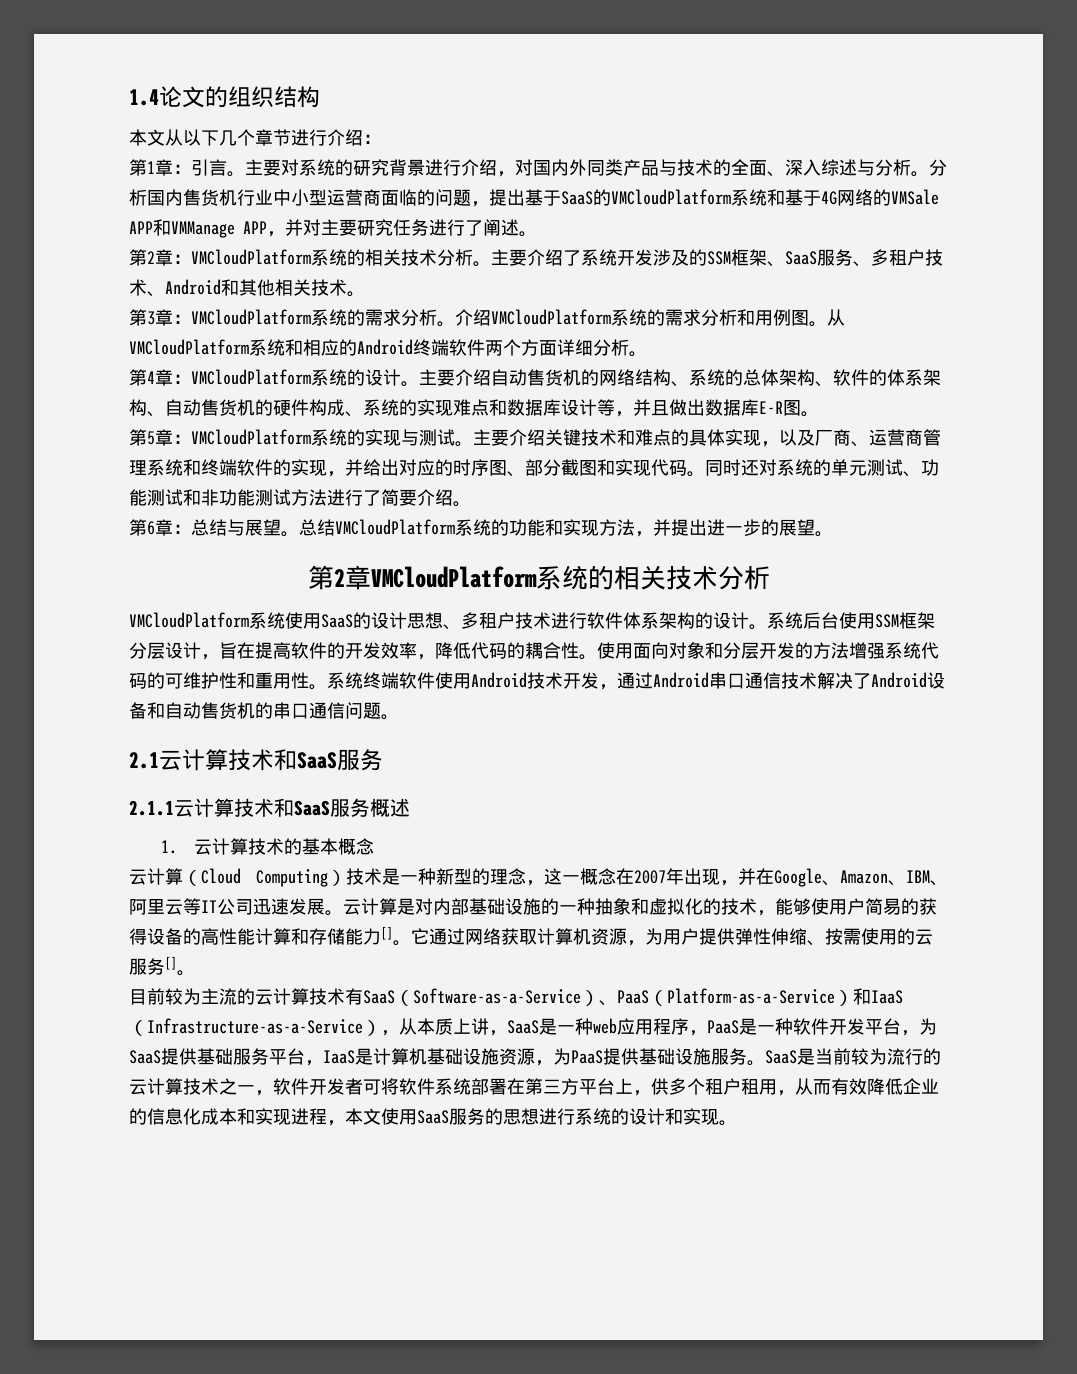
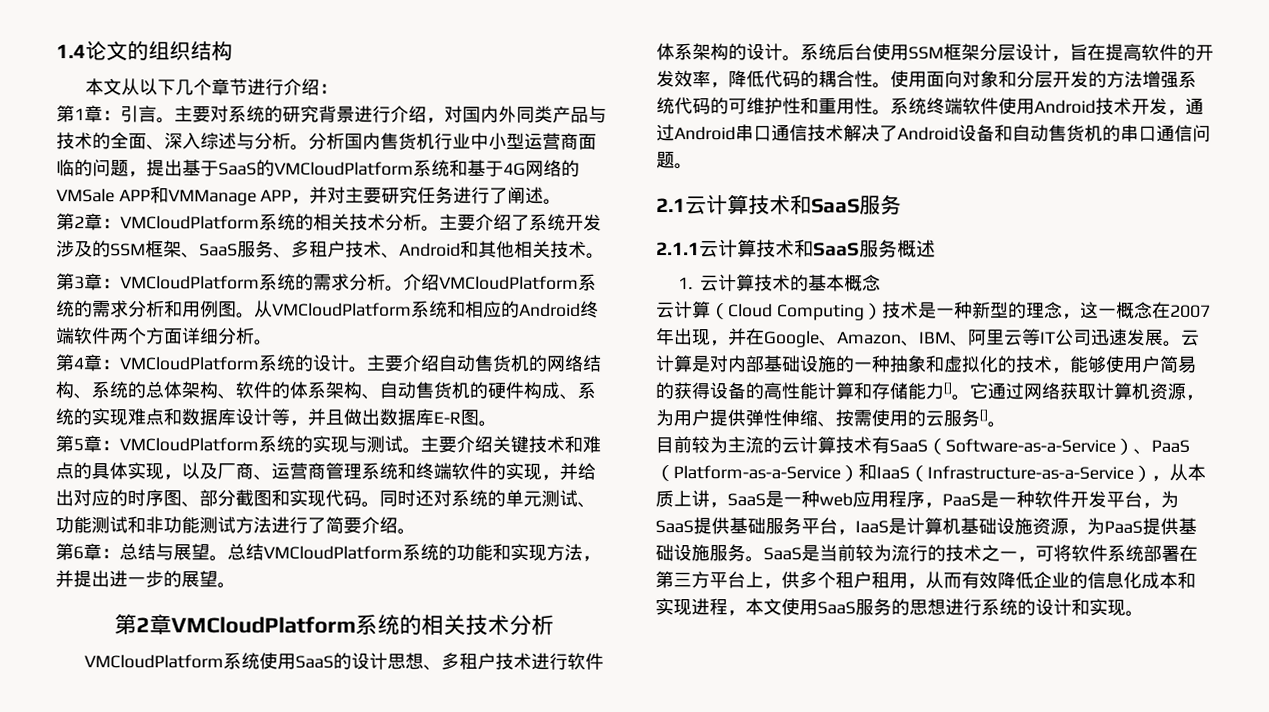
[129,1078,183,1095] 云计算 -> (946, 553) none
[273,1078,363,1095] 软件开发者 -> (1036, 559) none

